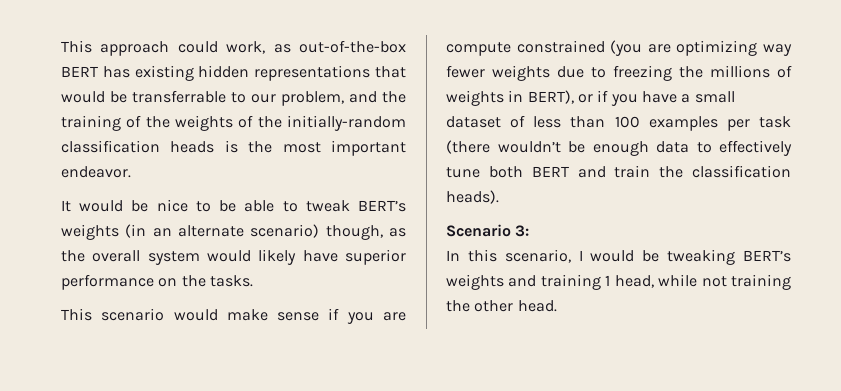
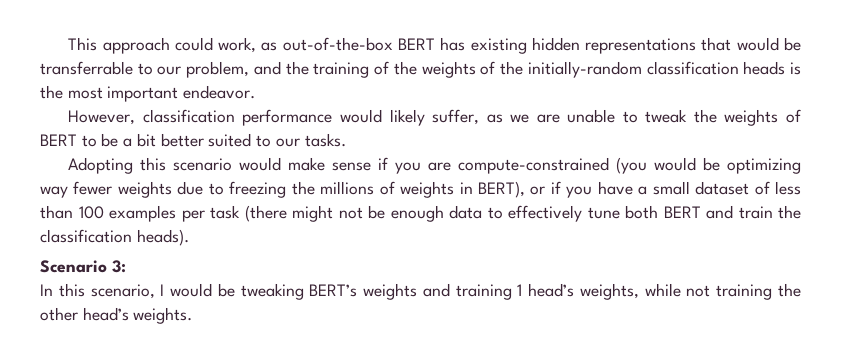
[61,199,407,212] [61,224,406,240] [61,249,406,265] [61,274,206,290] It would be nice to be able to tweak BERT’s weights (in an alternate scenario) though, as the overall system would likely have superior performance on the -> [68,109,801,126] [40,133,300,147] However, classification performance would likely suffer, as we are unable to tweak the weights of BERT to be a bit better suited to our
[61,308,92,321] This -> [68,157,167,174] Adopting this
[446,40,671,56] compute constrained (you are -> [458,157,721,174] compute-constrained (you would be
[497,141,561,153] wouldn’t -> [292,205,363,222] might not
[614,275,654,288] head, -> [528,283,639,300] head’s weights,
[517,300,557,312] head. -> [82,307,193,324] head’s weights.

